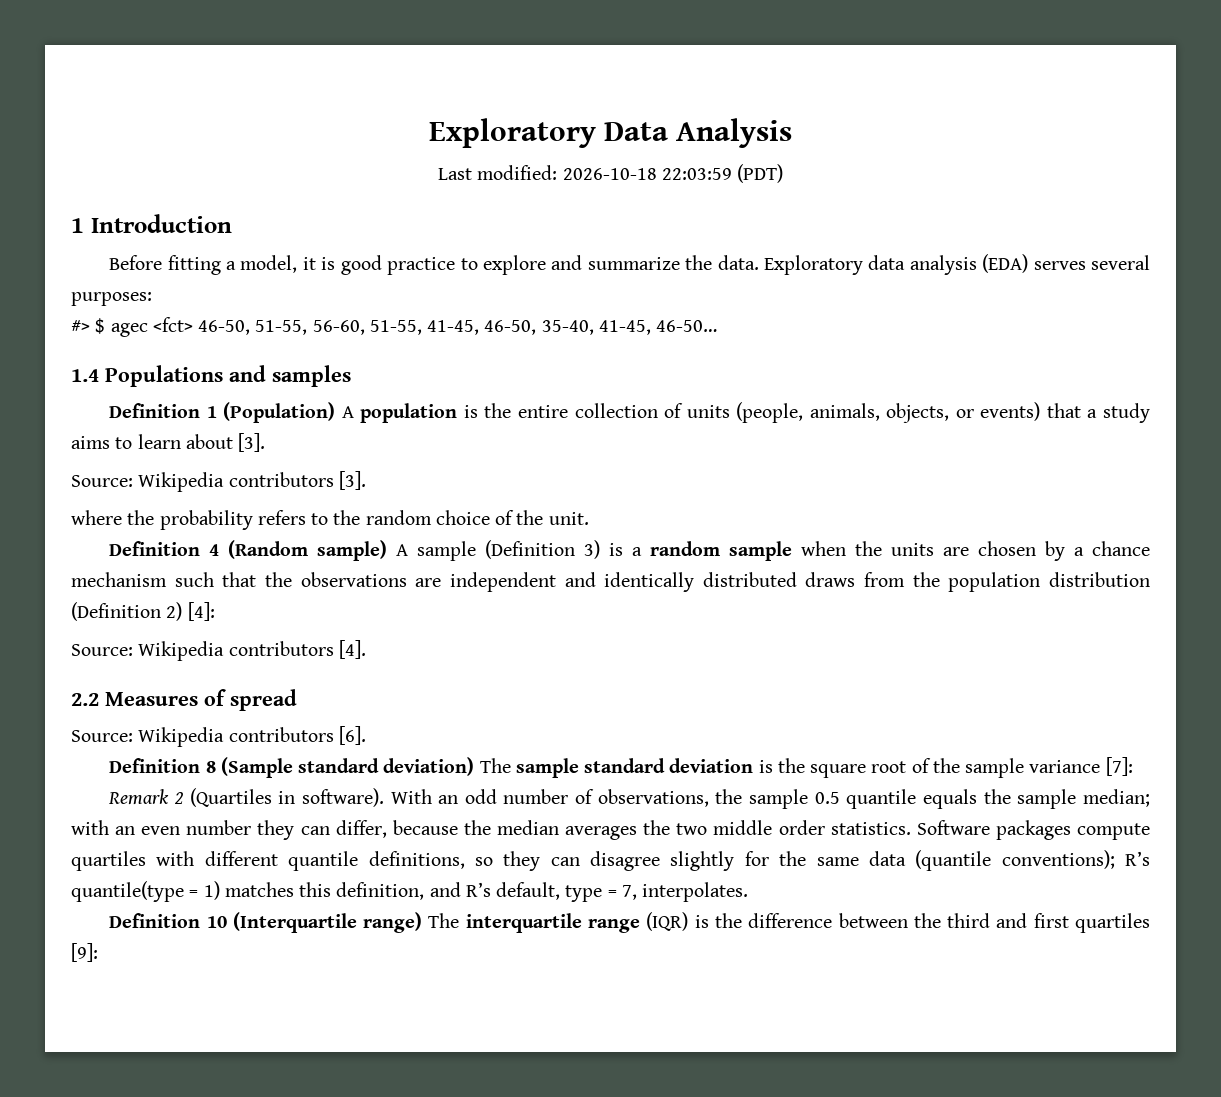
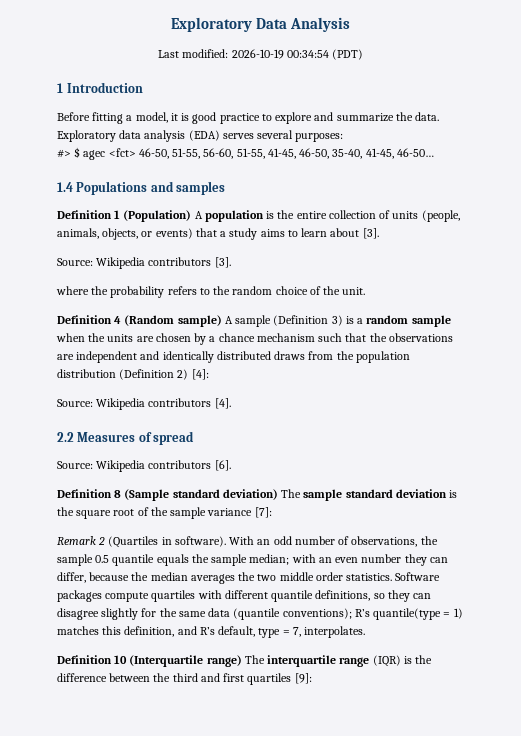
[562,168,732,180] 2026-10-18 22:03:59 -> [231,49,329,59] 2026-10-19 00:34:54

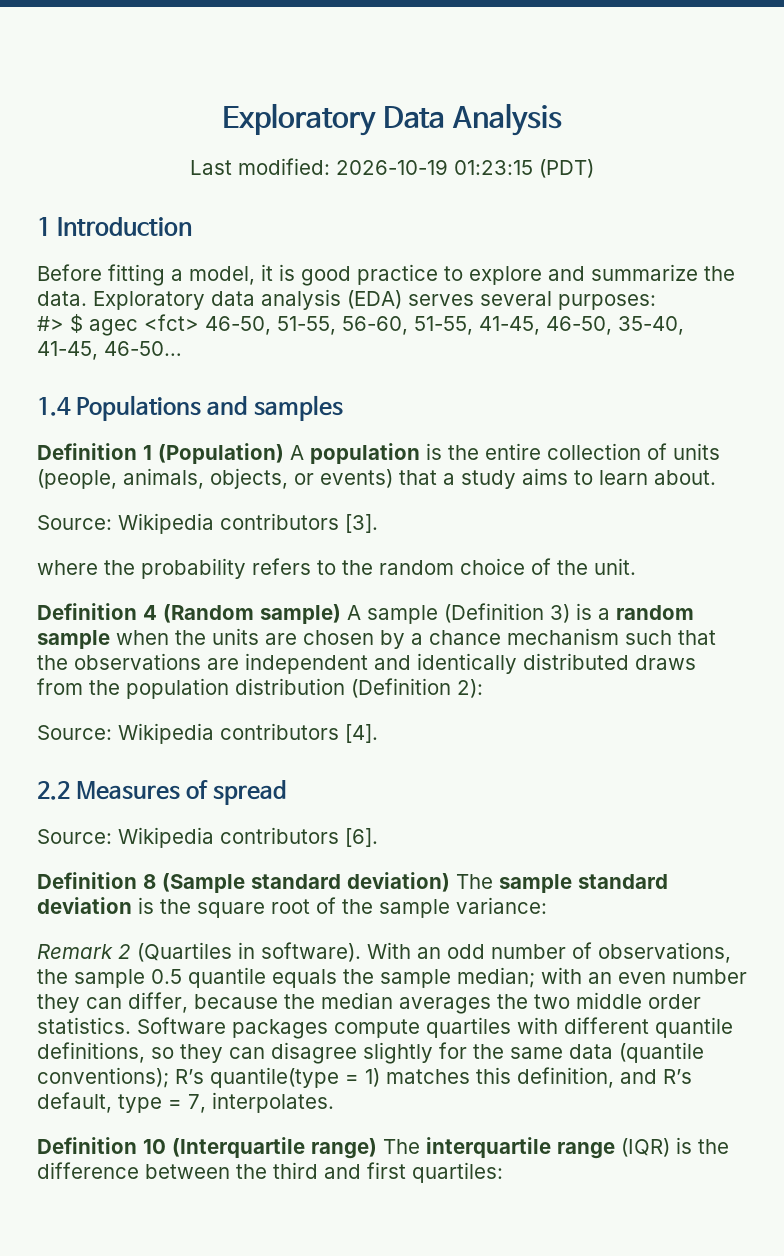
[286,50,329,58] 00:34:54 -> [454,160,533,175] 01:23:15
[330,228,379,239] about [3]. -> [654,470,716,485] about.
[177,369,209,380] 2) [4]: -> [457,679,483,698] 2):
[207,507,272,518] variance [7]: -> [456,897,547,914] variance:
[247,673,312,685] quartiles [9]: -> [412,1162,503,1183] quartiles:

